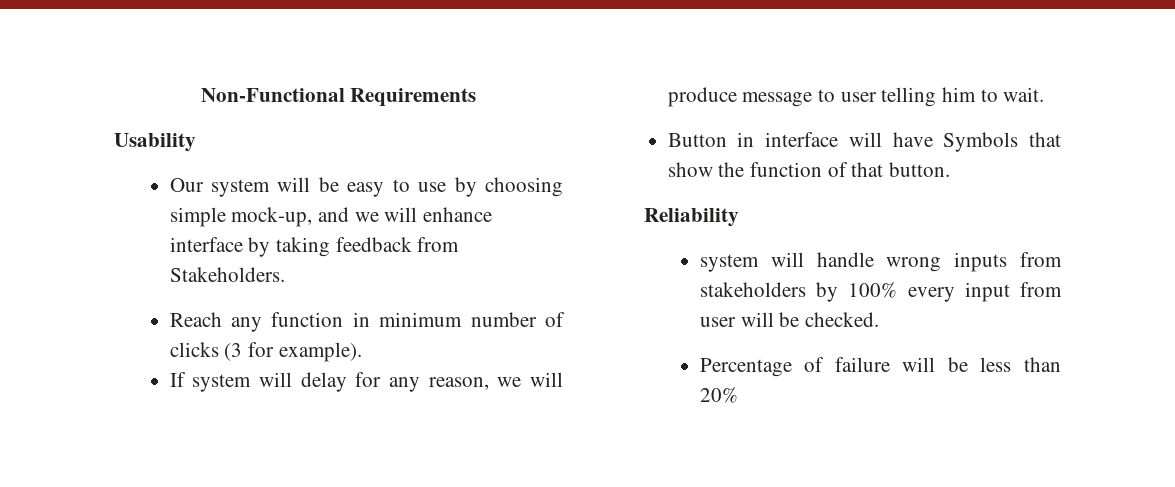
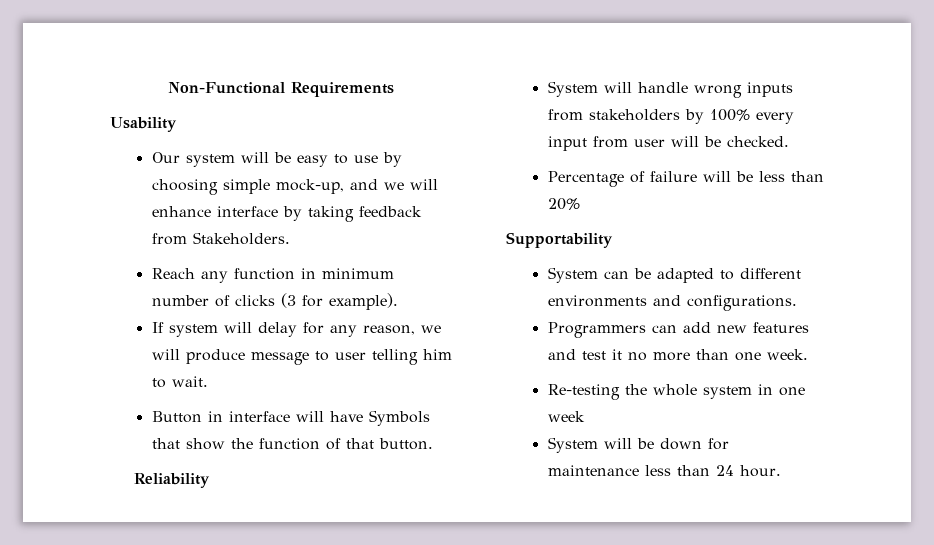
[699,254,759,272] system -> [547,81,598,97] System
(738, 395) none -> [506,232,614,248] [547,267,801,283] [547,295,797,311] [547,322,809,338] [547,349,808,361] [547,384,805,400] [547,411,585,422] [547,437,729,453] [547,465,781,477] // Supportability // System can be adapted to different environments and configurations. // Programmers can add new features and test it no more than one week. // Re-testing the whole system in one week // System will be down for maintenance less than 24 hour.

